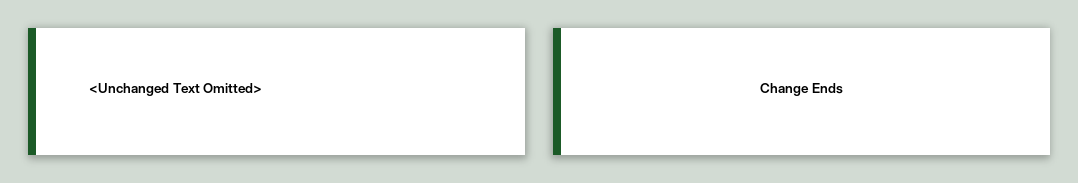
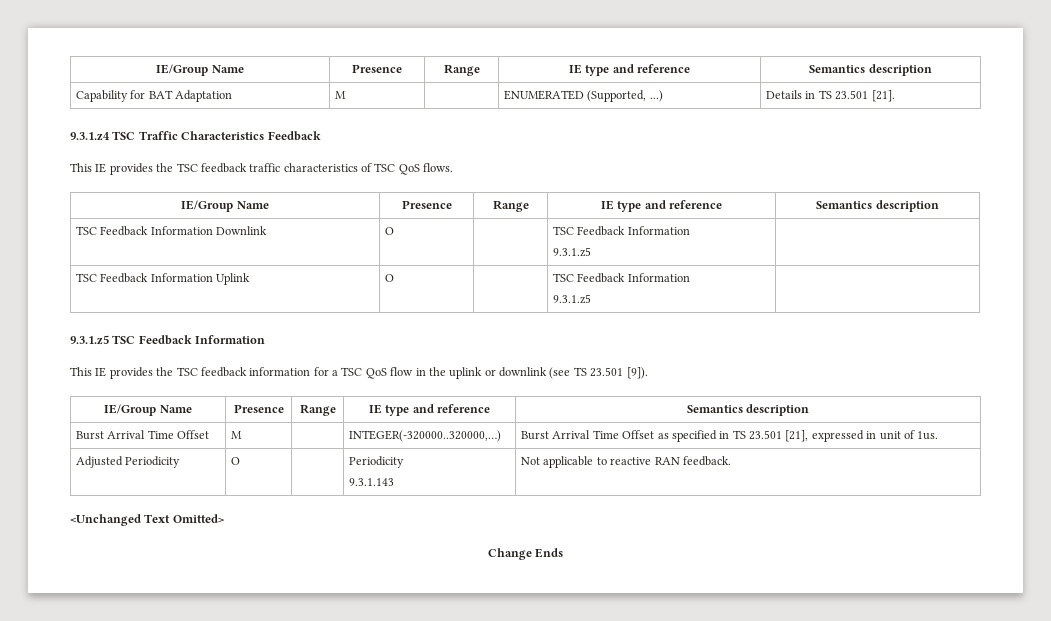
(89, 89) none -> [156,64,244,76] [352,64,402,73] [443,64,480,76] [568,64,691,76] [809,64,932,76] [75,90,233,102] [334,91,346,99] [503,90,663,102] [765,90,895,102] [70,131,321,141] [70,163,454,175] [181,200,269,212] [401,200,452,209] [492,200,529,212] [600,200,723,212] [816,200,939,212] [75,226,268,236] [384,227,394,235] [552,226,690,236] [552,247,591,257] [75,273,251,285] [384,274,394,282] [552,273,690,283] [552,294,591,304] [70,335,266,345] [70,367,648,379] [104,404,192,416] [233,404,284,413] [299,404,336,416] [368,404,491,416] [686,404,810,416] [75,430,210,440] [230,431,242,439] [348,430,501,442] [520,430,939,442] [75,456,181,468] [230,457,240,465] [348,456,404,468] [348,478,394,486] [520,456,731,468] IE/Group Name | Presence | Range | IE type and reference | Semantics description // Capability for BAT Adaptation | M | | ENUMERATED (Supported, ...) | Details in TS 23.501 [21]. // 9.3.1.z4 TSC Traffic Characteristics Feedback // This IE provides the TSC feedback traffic characteristics of TSC QoS flows. // IE/Group Name | Presence | Range | IE type and reference | Semantics description // TSC Feedback Information Downlink | O | | TSC Feedback Information // 9.3.1.z5 | // TSC Feedback Information Uplink | O | | TSC Feedback Information // 9.3.1.z5 | // 9.3.1.z5 TSC Feedback Information // This IE provides the TSC feedback information for a TSC QoS flow in the uplink or downlink (see TS 23.501 [9]). // IE/Group Name | Presence | Range | IE type and reference | Semantics description // Burst Arrival Time Offset | M | | INTEGER(-320000..320000,…) | Burst Arrival Time Offset as specified in TS 23.501 [21], expressed in unit of 1us. // Adjusted Periodicity | O | | Periodicity // 9.3.1.143 | Not applicable to reactive RAN feedback. //

